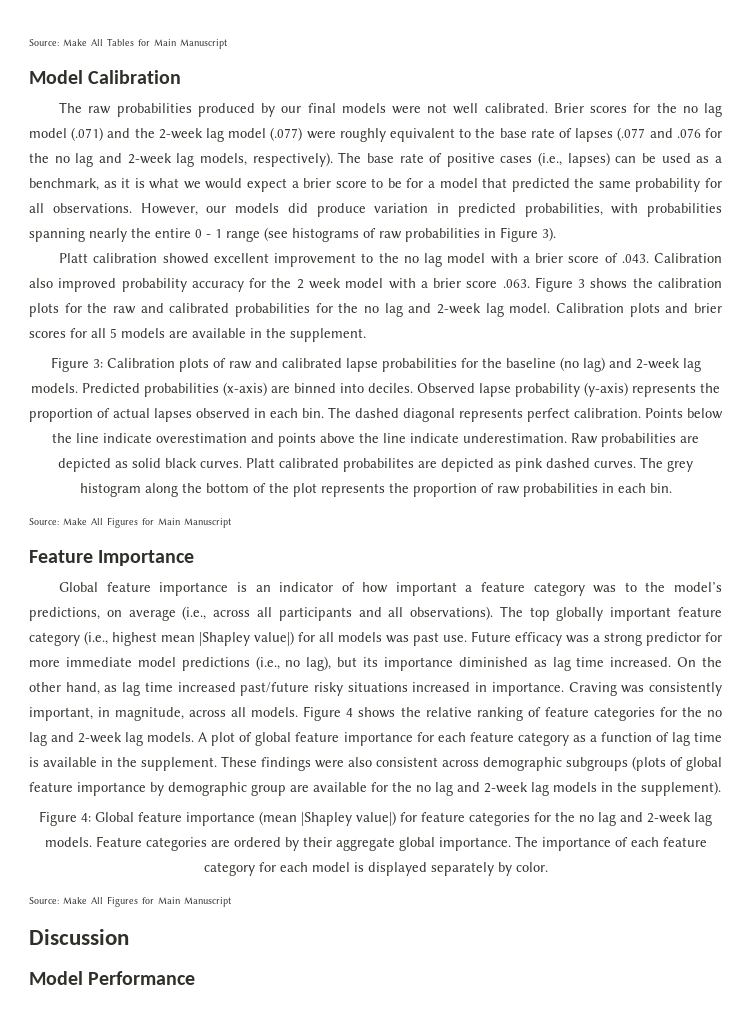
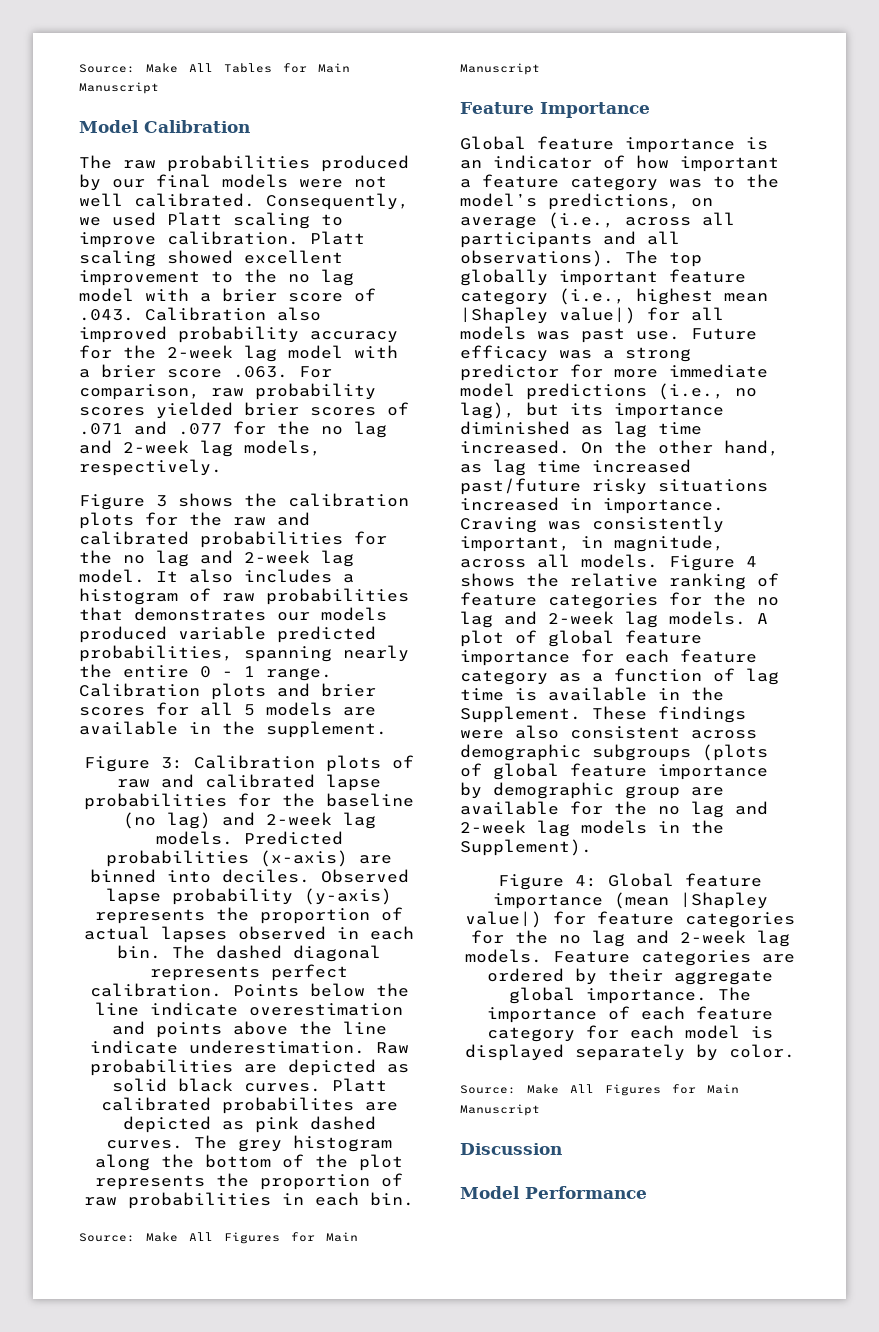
[553,103,722,117] [29,127,723,142] [29,152,722,167] [29,178,722,192] [29,203,722,217] [29,227,556,242] [59,253,158,263] Brier scores for the no lag model (.071) and the 2-week lag model (.077) were roughly equivalent to the base rate of lapses (.077 and .076 for the no lag and 2-week lag models, respectively). The base rate of positive cases (i.e., lapses) can be used as a benchmark, as it is what we would expect a brier score to be for a model that predicted the same probability for all observations. However, our models did produce variation in predicted probabilities, with probabilities spanning nearly the entire 0 - 1 range (see histograms of raw probabilities in Figure 3). // Platt calibration -> [266,193,409,210] [79,212,343,229] [79,231,365,248] [79,250,156,267] Consequently, we used Platt scaling to improve calibration. Platt scaling
[296,278,341,289] 2 week -> [167,345,277,362] 2-week lag
(530, 283) none -> [299,366,332,378] [79,383,376,400] [79,402,409,419] [79,421,387,438] [79,440,321,457] [79,459,222,476] For comparison, raw probability scores yielded brier scores of .071 and .077 for the no lag and 2-week lag models, respectively. //
(551, 308) none -> [156,569,354,583] [79,588,409,605] [79,607,387,621] [79,626,376,643] [79,645,409,662] [79,664,332,681] It also includes a histogram of raw probabilities that demonstrates our models produced variable predicted probabilities, spanning nearly the entire 0 - 1 range.
[141,757,217,771] supplement. -> [460,706,581,723] Supplement.
[641,781,721,796] supplement). -> [460,839,592,856] Supplement).

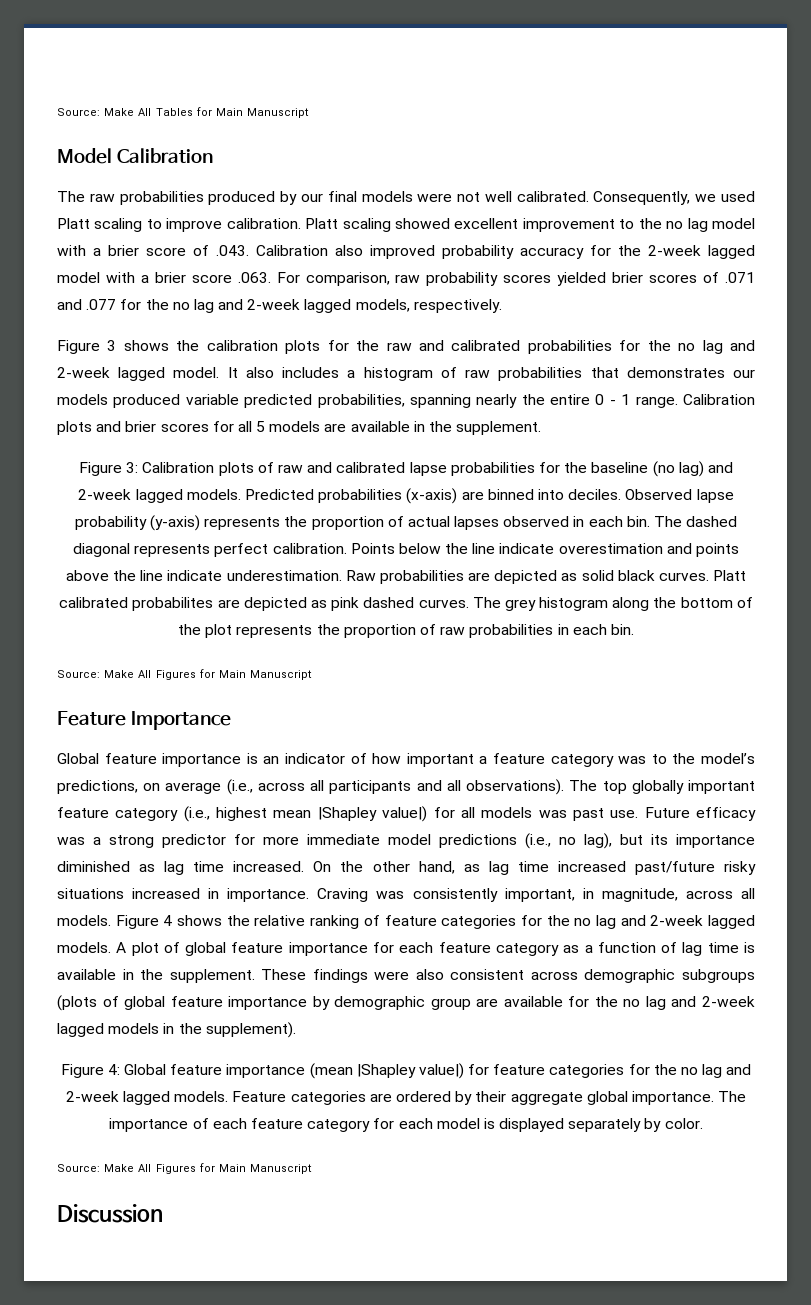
[244,345,277,362] lag -> [708,245,755,259] lagged
[200,440,233,457] lag -> [304,299,352,313] lagged
[321,550,354,567] lag -> [118,367,166,381] lagged
[342,812,376,829] lag -> [135,489,183,503] lagged
[625,611,658,628] lag -> [708,915,755,929] lagged
[460,706,581,723] Supplement. -> [169,969,255,983] supplement.
[537,820,570,837] lag -> [57,1023,104,1037] lagged
[460,839,592,856] Supplement). -> [205,1022,296,1038] supplement).
[756,930,790,947] lag -> [123,1091,171,1105] lagged
[460,1186,647,1199] // Model Performance -> (163, 1213) none

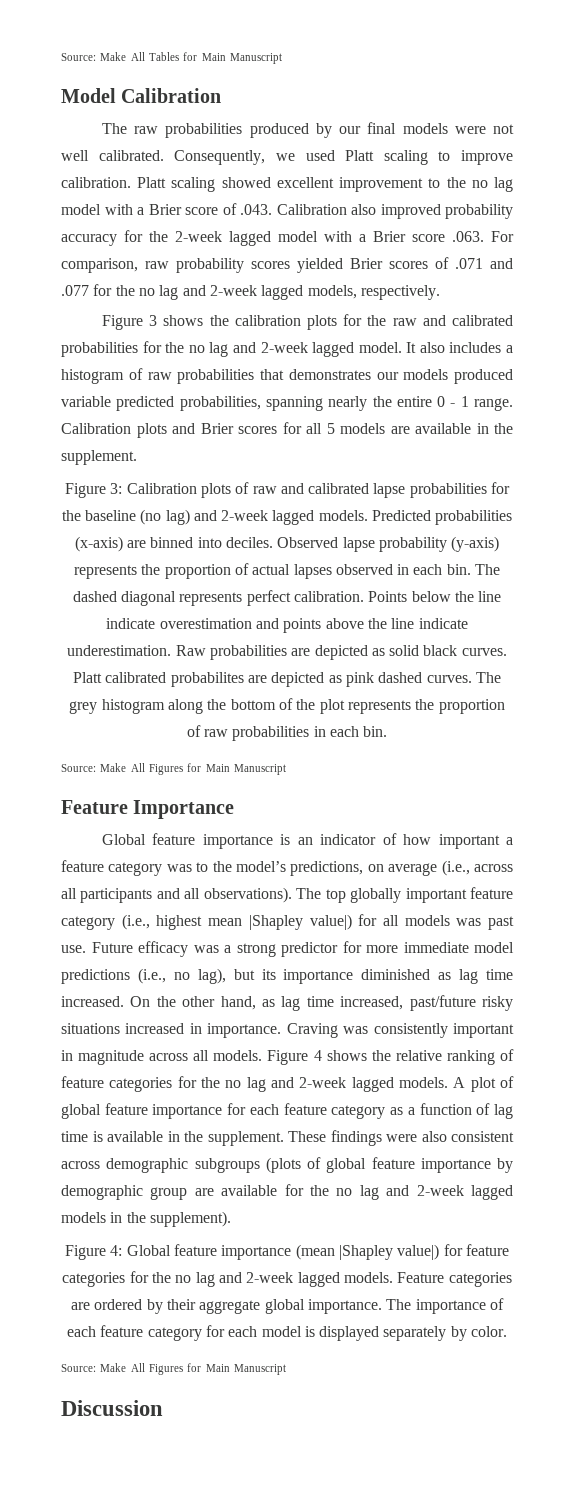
[108,245,139,256] brier -> [148,204,182,215] Brier
[154,272,186,283] brier -> [373,231,406,242] Brier
[612,272,644,283] brier -> [350,258,383,269] Brier
[125,421,157,432] brier -> [200,423,234,434] Brier
[557,861,626,872] increased -> [340,996,404,1010] increased,
[504,888,678,902] important, in magnitude, -> [453,1023,514,1038] [61,1050,145,1065] important in magnitude

